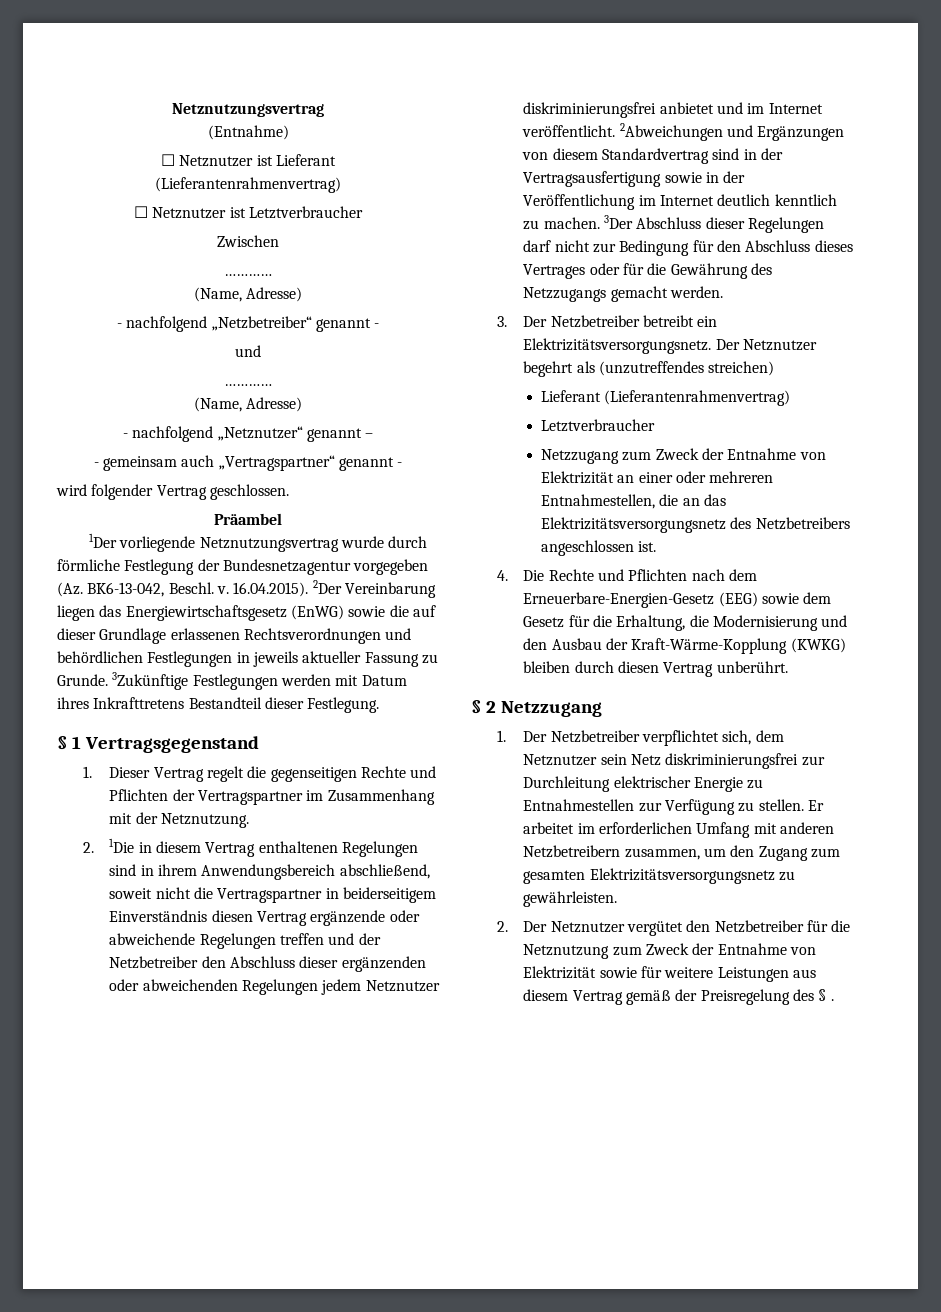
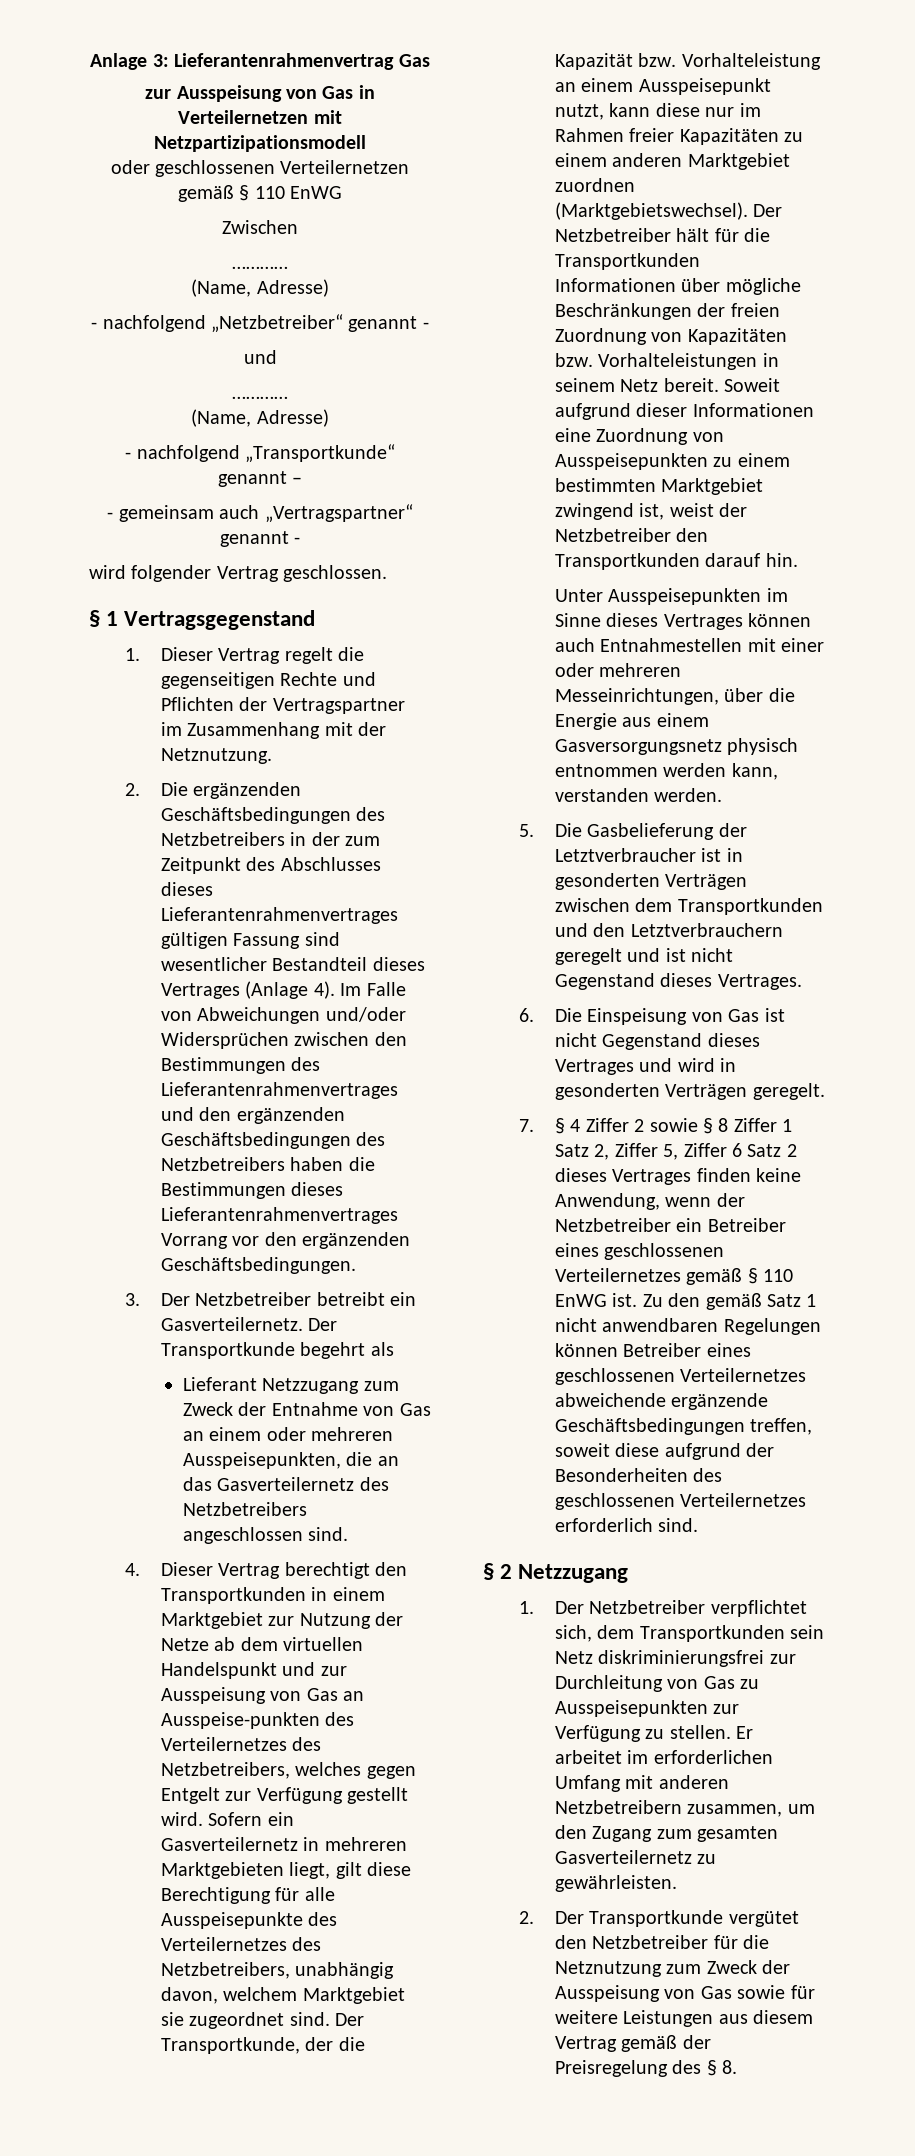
[172,103,324,117] [207,125,289,140] [161,154,336,167] [155,177,341,193] [134,206,363,219] Netznutzungsvertrag // (Entnahme) // ☐ Netznutzer ist Lieferant // (Lieferantenrahmenvertrag) // ☐ Netznutzer ist Letztverbraucher -> [90,53,430,70] [145,85,375,102] [178,110,342,124] [154,135,366,152] [110,160,410,177] [177,185,343,202] Anlage 3: Lieferantenrahmenvertrag Gas // zur Ausspeisung von Gas in Verteilernetzen mit Netzpartizipationsmodell // oder geschlossenen Verteilernetzen gemäß § 110 EnWG
[217,426,303,441] „Netznutzer“ -> [244,444,395,463] „Transportkunde“
[214,513,282,525] [89,533,428,552] [57,559,429,575] [57,580,436,598] [57,605,436,621] [57,628,412,644] [57,651,438,667] [57,672,407,690] [57,697,380,713] // Präambel // 1Der vorliegende Netznutzungsvertrag wurde durch förmliche Festlegung der Bundesnetzagentur vorgegeben (Az. BK6-13-042, Beschl. v. 16.04.2015). 2Der Vereinbarung liegen das Energiewirtschaftsgesetz (EnWG) sowie die auf dieser Grundlage erlassenen Rechtsverordnungen und behördlichen Festlegungen in jeweils aktueller Fassung zu Grunde. 3Zukünftige Festlegungen werden mit Datum ihres Inkrafttretens Bestandteil dieser Festlegung. -> (388, 573) none
[109,838,419,857] [109,864,430,880] [109,887,437,903] [109,910,420,926] [109,933,381,949] [109,956,426,972] [109,979,440,995] [523,102,823,118] [522,123,845,141] [522,148,784,164] [523,171,746,187] [523,194,837,210] [523,215,825,233] [523,240,853,256] [523,263,773,279] [523,286,724,302] 1Die in diesem Vertrag enthaltenen Regelungen sind in ihrem Anwendungsbereich abschließend, soweit nicht die Vertragspartner in beiderseitigem Einverständnis diesen Vertrag ergänzende oder abweichende Regelungen treffen und der Netzbetreiber den Abschluss dieser ergänzenden oder abweichenden Regelungen jedem Netznutzer diskriminierungsfrei anbietet und im Internet veröffentlicht. 2Abweichungen und Ergänzungen von diesem Standardvertrag sind in der Vertragsausfertigung sowie in der Veröffentlichung im Internet deutlich kenntlich zu machen. 3Der Abschluss dieser Regelungen darf nicht zur Bedingung für den Abschluss dieses Vertrages oder für die Gewährung des Netzzugangs gemacht werden. -> [160,782,302,799] [160,807,386,824] [160,832,381,846] [160,857,381,874] [160,882,213,896] [160,907,398,924] [160,932,340,949] [160,957,425,971] [160,981,406,999] [160,1007,406,1024] [160,1032,407,1049] [160,1057,321,1074] [160,1082,398,1099] [160,1107,345,1124] [160,1132,386,1149] [160,1157,375,1171] [160,1182,344,1199] [160,1207,398,1224] [160,1232,411,1249] [160,1257,356,1274] Die ergänzenden Geschäftsbedingungen des Netzbetreibers in der zum Zeitpunkt des Abschlusses dieses Lieferantenrahmenvertrages gültigen Fassung sind wesentlicher Bestandteil dieses Vertrages (Anlage 4). Im Falle von Abweichungen und/oder Widersprüchen zwischen den Bestimmungen des Lieferantenrahmenvertrages und den ergänzenden Geschäftsbedingungen des Netzbetreibers haben die Bestimmungen dieses Lieferantenrahmenvertrages Vorrang vor den ergänzenden Geschäftsbedingungen.
[523,338,818,354] Elektrizitätsversorgungsnetz. Der Netznutzer -> [160,1317,338,1331] [160,1342,295,1359] Gasverteilernetz. Der Transportkunde
[599,361,775,376] [541,390,791,406] [541,419,656,432] (unzutreffendes streichen) // Lieferant (Lieferantenrahmenvertrag) // Letztverbraucher // -> [182,1377,257,1391] // Lieferant
[541,471,774,484] [541,494,726,509] [541,517,850,533] [541,540,657,556] [497,569,758,581] [523,592,832,608] [523,615,848,631] [523,638,846,654] [523,661,788,677] Elektrizität an einer oder mehreren Entnahmestellen, die an das Elektrizitätsversorgungsnetz des Netzbetreibers angeschlossen ist. // 4. Die Rechte und Pflichten nach dem Erneuerbare-Energien-Gesetz (EEG) sowie dem Gesetz für die Erhaltung, die Modernisierung und den Ausbau der Kraft-Wärme-Kopplung (KWKG) bleiben durch diesen Vertrag unberührt. -> [399,1403,431,1416] [182,1427,394,1441] [182,1452,399,1469] [182,1477,389,1491] [182,1502,307,1516] [182,1527,349,1544] [124,1562,408,1579] [160,1587,385,1604] [160,1612,404,1629] [160,1637,364,1651] [160,1662,347,1679] [160,1687,365,1704] [160,1712,355,1729] [160,1737,322,1751] [160,1762,416,1779] [160,1787,409,1804] [160,1812,294,1826] [160,1837,407,1851] [160,1862,412,1879] [160,1887,335,1904] [160,1912,338,1929] [160,1937,322,1951] [160,1962,395,1979] [160,1987,405,2004] [160,2012,365,2029] [160,2037,365,2054] [554,53,821,70] [554,78,771,95] [554,103,761,120] [554,128,804,145] [554,153,790,170] [554,178,635,192] [554,202,783,220] [554,228,771,242] [554,253,700,270] [554,278,801,295] [554,303,780,320] [554,328,787,345] [554,353,779,370] [554,378,781,392] [554,403,814,420] [554,428,724,445] [554,453,790,470] [554,478,764,495] [554,503,748,520] [554,528,709,542] [554,553,798,570] [554,588,788,605] [554,613,812,630] [554,638,825,652] [554,663,682,677] [554,688,795,705] [554,713,709,730] [554,738,799,755] [554,763,778,780] [554,788,723,802] [518,823,747,840] [554,848,743,862] [554,873,748,890] [554,898,823,915] [554,923,783,937] [554,948,734,965] [554,973,802,990] [518,1008,785,1025] [554,1033,760,1050] [554,1058,737,1075] [554,1083,825,1100] [518,1118,793,1134] [554,1143,797,1160] [554,1168,802,1185] [554,1193,745,1210] [554,1218,786,1232] [554,1243,725,1260] [554,1268,794,1285] [554,1293,817,1310] [554,1318,821,1335] [554,1343,751,1357] [554,1368,807,1385] [554,1393,769,1410] [554,1418,813,1435] [554,1443,775,1460] [554,1468,723,1482] [554,1493,807,1510] [554,1518,699,1532] Gas an einem oder mehreren Ausspeisepunkten, die an das Gasverteilernetz des Netzbetreibers angeschlossen sind. // 4. Dieser Vertrag berechtigt den Transportkunden in einem Marktgebiet zur Nutzung der Netze ab dem virtuellen Handelspunkt und zur Ausspeisung von Gas an Ausspeise-punkten des Verteilernetzes des Netzbetreibers, welches gegen Entgelt zur Verfügung gestellt wird. Sofern ein Gasverteilernetz in mehreren Marktgebieten liegt, gilt diese Berechtigung für alle Ausspeisepunkte des Verteilernetzes des Netzbetreibers, unabhängig davon, welchem Marktgebiet sie zugeordnet sind. Der Transportkunde, der die Kapazität bzw. Vorhalteleistung an einem Ausspeisepunkt nutzt, kann diese nur im Rahmen freier Kapazitäten zu einem anderen Marktgebiet zuordnen (Marktgebietswechsel). Der Netzbetreiber hält für die Transportkunden Informationen über mögliche Beschränkungen der freien Zuordnung von Kapazitäten bzw. Vorhalteleistungen in seinem Netz bereit. Soweit aufgrund dieser Informationen eine Zuordnung von Ausspeisepunkten zu einem bestimmten Marktgebiet zwingend ist, weist der Netzbetreiber den Transportkunden darauf hin. // Unter Ausspeisepunkten im Sinne dieses Vertrages können auch Entnahmestellen mit einer oder mehreren Messeinrichtungen, über die Energie aus einem Gasversorgungsnetz physisch entnommen werden kann, verstanden werden. // 5. Die Gasbelieferung der Letztverbraucher ist in gesonderten Verträgen zwischen dem Transportkunden und den Letztverbrauchern geregelt und ist nicht Gegenstand dieses Vertrages. // 6. Die Einspeisung von Gas ist nicht Gegenstand dieses Vertrages und wird in gesonderten Verträgen geregelt. // 7. § 4 Ziffer 2 sowie § 8 Ziffer 1 Satz 2, Ziffer 5, Ziffer 6 Satz 2 dieses Vertrages finden keine Anwendung, wenn der Netzbetreiber ein Betreiber eines geschlossenen Verteilernetzes gemäß § 110 EnWG ist. Zu den gemäß Satz 1 nicht anwendbaren Regelungen können Betreiber eines geschlossenen Verteilernetzes abweichende ergänzende Geschäftsbedingungen treffen, soweit diese aufgrund der Besonderheiten des geschlossenen Verteilernetzes erforderlich sind.
[523,754,598,766] Netznutzer -> [639,1625,785,1642] Transportkunden
[613,776,764,792] [523,799,635,811] elektrischer Energie zu Entnahmestellen -> [667,1676,760,1689] [554,1700,708,1717] von Gas zu Ausspeisepunkten
[589,868,775,884] Elektrizitätsversorgungsnetz -> [554,1850,692,1864] Gasverteilernetz
[550,921,625,933] Netznutzer -> [589,1910,724,1927] Transportkunde
[717,943,817,955] [523,966,597,979] Entnahme von Elektrizität -> [554,1985,732,2002] Ausspeisung von Gas
[830,999,834,1001] . -> [722,2060,738,2074] 8.

